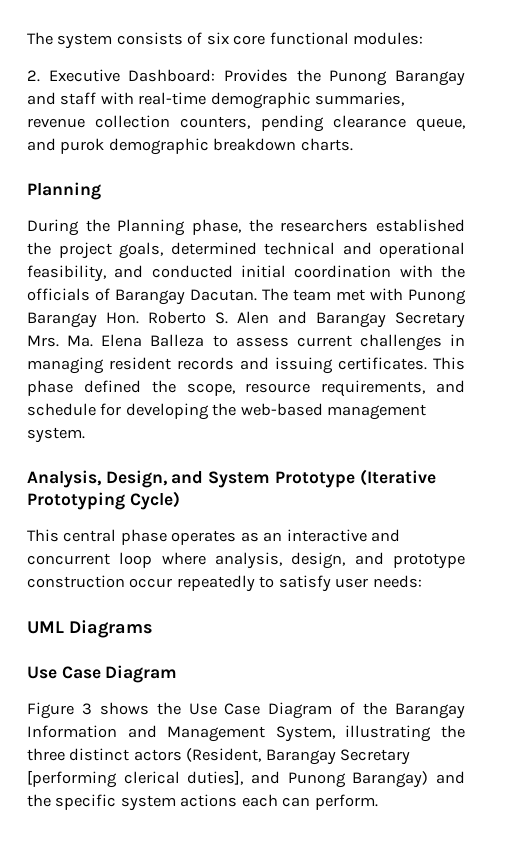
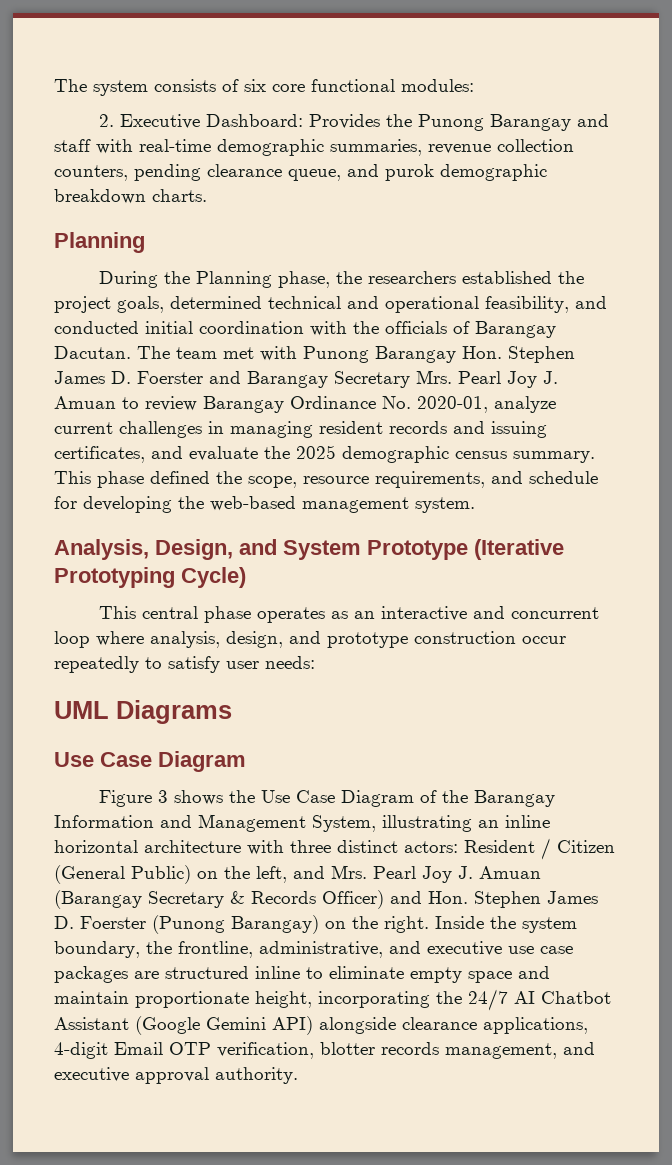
[148,311,465,328] [27,334,289,347] Roberto S. Alen and Barangay Secretary Mrs. Ma. Elena Balleza to assess -> [508,346,575,363] [54,370,558,388] [54,396,556,413] Stephen James D. Foerster and Barangay Secretary Mrs. Pearl Joy J. Amuan to review Barangay Ordinance No. 2020-01, analyze
[338,357,427,370] certificates. -> [54,445,595,463] certificates, and evaluate the 2025 demographic census summary.
[441,725,466,738] [27,748,411,765] [27,770,465,788] [27,794,378,811] the three distinct actors (Resident, Barangay Secretary [performing clerical duties], and Punong Barangay) and the specific system actions each can perform. -> [478,815,550,828] [54,838,615,860] [54,865,541,884] [54,890,598,909] [54,915,577,934] [54,941,573,958] [54,966,550,983] [54,989,611,1011] [54,1016,588,1035] [54,1042,595,1059] [54,1067,298,1084] an inline horizontal architecture with three distinct actors: Resident / Citizen (General Public) on the left, and Mrs. Pearl Joy J. Amuan (Barangay Secretary & Records Officer) and Hon. Stephen James D. Foerster (Punong Barangay) on the right. Inside the system boundary, the frontline, administrative, and executive use case packages are structured inline to eliminate empty space and maintain proportionate height, incorporating the 24/7 AI Chatbot Assistant (Google Gemini API) alongside clearance applications, 4-digit Email OTP verification, blotter records management, and executive approval authority.

